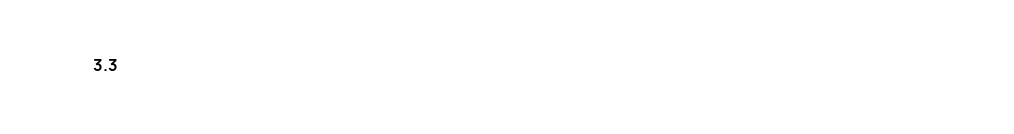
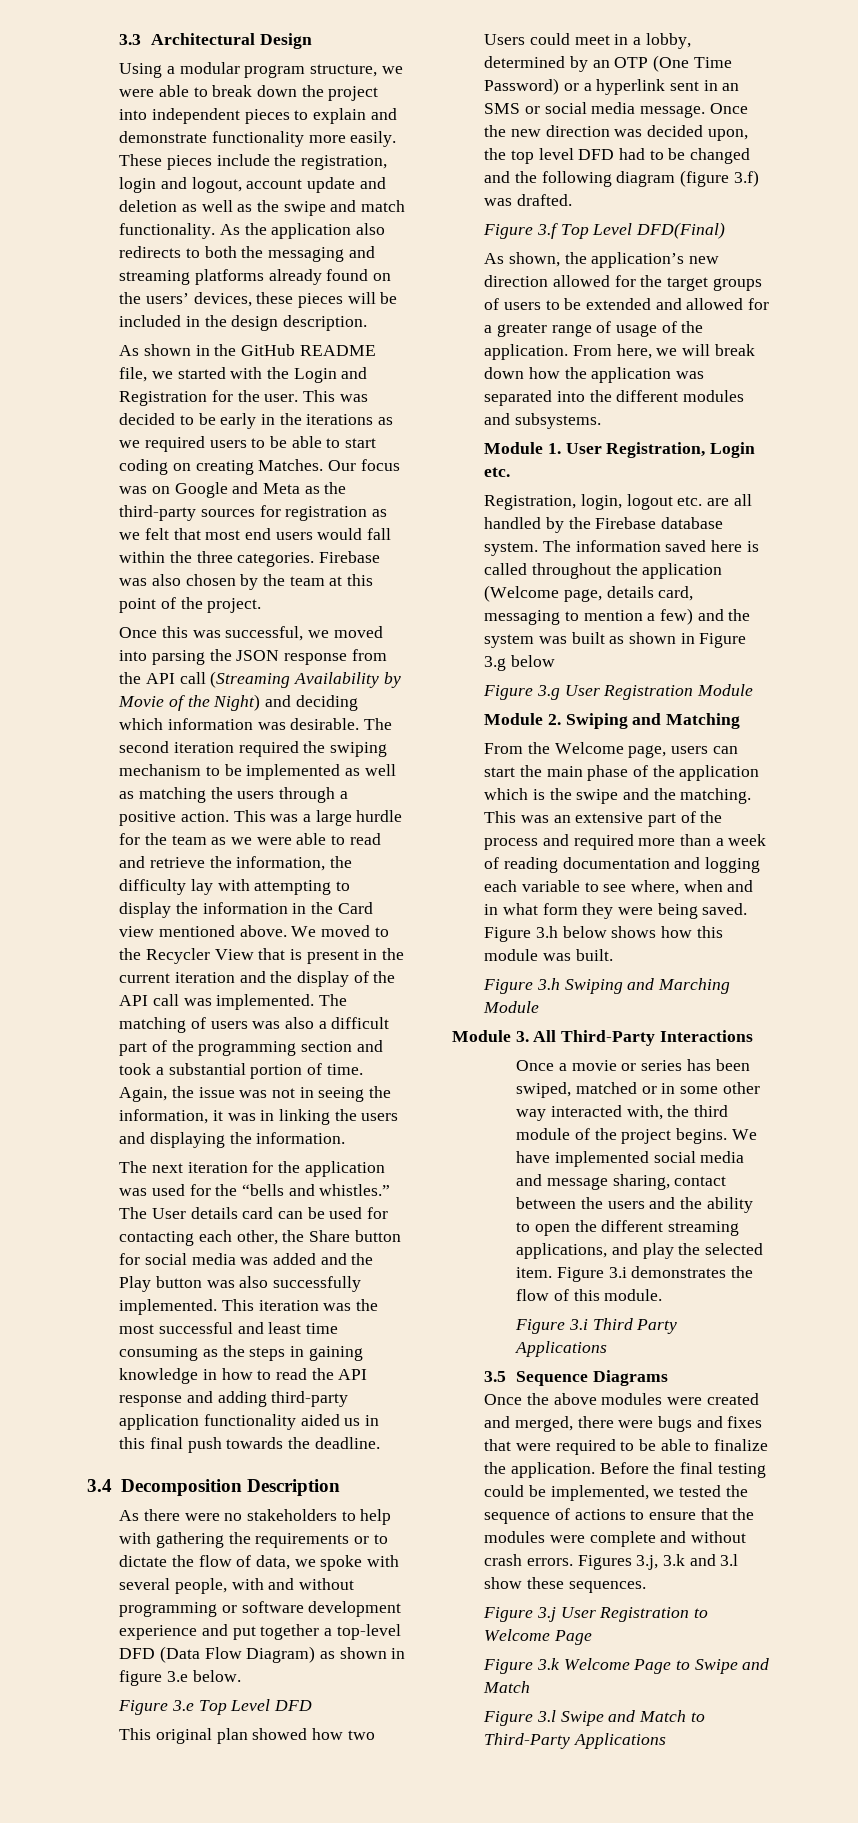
(119, 65) none -> [151,33,313,49] [119,62,403,78] [119,85,379,101] [119,108,397,124] [119,131,397,147] [119,154,388,170] [119,177,386,193] [119,200,406,216] [119,223,386,239] [119,246,375,262] [119,269,392,285] [119,292,398,308] [119,315,368,331] [119,344,376,356] [119,367,368,383] [119,390,368,406] [119,413,394,429] [119,436,377,452] [119,459,400,475] [119,482,347,498] [119,505,388,521] [119,528,392,540] [119,551,381,567] [119,574,374,590] [119,597,262,613] [119,626,383,641] [119,649,387,665] [119,671,401,688] [118,694,358,711] [119,718,393,730] [119,741,388,757] [119,764,396,780] [119,787,348,803] [119,810,403,826] [119,833,381,845] [119,856,353,871] [119,879,351,895] [119,902,373,918] [119,925,389,937] [119,948,405,964] [119,971,396,987] [119,994,348,1010] [119,1017,390,1033] [119,1040,383,1056] [119,1063,363,1079] [119,1086,392,1102] [119,1109,399,1125] [119,1132,346,1148] [119,1161,385,1177] [119,1184,391,1196] [119,1207,389,1219] [119,1230,401,1246] [119,1253,374,1265] [119,1276,362,1292] [119,1299,379,1315] [119,1322,339,1334] [119,1345,363,1361] [119,1368,368,1384] [119,1391,349,1407] [119,1414,380,1430] [119,1437,380,1453] [87,1479,340,1496] [119,1509,392,1525] [119,1532,388,1548] [119,1555,400,1571] [119,1578,355,1594] [119,1601,402,1617] [119,1624,401,1640] [119,1646,406,1663] [119,1670,241,1686] [118,1699,313,1715] [119,1728,375,1744] [484,33,691,49] [484,55,732,72] [484,78,740,95] [484,102,748,118] [484,125,748,141] [484,148,751,164] [484,170,759,187] [484,194,572,206] [483,222,726,239] [484,252,720,268] [484,275,762,291] [484,298,770,310] [484,321,704,337] [484,344,755,360] [484,367,705,383] [484,390,745,406] [484,413,601,429] [484,442,756,458] [484,467,511,477] [484,494,752,510] [484,517,724,533] [484,540,759,556] [484,563,723,579] [484,585,694,602] [484,608,751,625] [484,632,747,648] [484,655,555,671] [483,684,754,700] [484,713,741,729] [484,742,738,758] [484,765,760,781] [484,788,752,804] [484,811,723,827] [484,834,767,850] [484,857,761,873] [484,880,754,895] [484,903,748,919] [484,926,723,942] [484,949,613,961] [483,978,731,994] [483,1001,540,1013] [452,1030,753,1046] [516,1059,750,1071] [516,1082,760,1098] [516,1105,729,1121] [516,1128,757,1144] [516,1151,745,1167] [516,1174,727,1190] [516,1197,753,1213] [516,1220,740,1236] [516,1243,764,1259] [516,1266,754,1282] [516,1289,663,1301] [515,1318,678,1334] [515,1341,608,1357] [484,1370,669,1386] [484,1393,759,1405] [484,1416,763,1432] [484,1439,769,1455] [484,1462,766,1478] [484,1485,748,1501] [484,1508,755,1524] [484,1531,747,1547] [484,1554,739,1570] [484,1577,646,1593] [483,1607,709,1622] [484,1629,592,1645] [483,1658,770,1674] [483,1681,531,1693] [483,1710,705,1726] [484,1733,666,1749] Architectural Design // Using a modular program structure, we were able to break down the project into independent pieces to explain and demonstrate functionality more easily. These pieces include the registration, login and logout, account update and deletion as well as the swipe and match functionality. As the application also redirects to both the messaging and streaming platforms already found on the users’ devices, these pieces will be included in the design description. // As shown in the GitHub README file, we started with the Login and Registration for the user. This was decided to be early in the iterations as we required users to be able to start coding on creating Matches. Our focus was on Google and Meta as the third-party sources for registration as we felt that most end users would fall within the three categories. Firebase was also chosen by the team at this point of the project. // Once this was successful, we moved into parsing the JSON response from the API call (Streaming Availability by Movie of the Night) and deciding which information was desirable. The second iteration required the swiping mechanism to be implemented as well as matching the users through a positive action. This was a large hurdle for the team as we were able to read and retrieve the information, the difficulty lay with attempting to display the information in the Card view mentioned above. We moved to the Recycler View that is present in the current iteration and the display of the API call was implemented. The matching of users was also a difficult part of the programming section and took a substantial portion of time. Again, the issue was not in seeing the information, it was in linking the users and displaying the information. // The next iteration for the application was used for the “bells and whistles.” The User details card can be used for contacting each other, the Share button for social media was added and the Play button was also successfully implemented. This iteration was the most successful and least time consuming as the steps in gaining knowledge in how to read the API response and adding third-party application functionality aided us in this final push towards the deadline. // 3.4 Decomposition Description // As there were no stakeholders to help with gathering the requirements or to dictate the flow of data, we spoke with several people, with and without programming or software development experience and put together a top-level DFD (Data Flow Diagram) as shown in figure 3.e below. // Figure 3.e Top Level DFD // This original plan showed how two Users could meet in a lobby, determined by an OTP (One Time Password) or a hyperlink sent in an SMS or social media message. Once the new direction was decided upon, the top level DFD had to be changed and the following diagram (figure 3.f) was drafted. // Figure 3.f Top Level DFD(Final) // As shown, the application’s new direction allowed for the target groups of users to be extended and allowed for a greater range of usage of the application. From here, we will break down how the application was separated into the different modules and subsystems. // Module 1. User Registration, Login etc. // Registration, login, logout etc. are all handled by the Firebase database system. The information saved here is called throughout the application (Welcome page, details card, messaging to mention a few) and the system was built as shown in Figure 3.g below // Figure 3.g User Registration Module // Module 2. Swiping and Matching // From the Welcome page, users can start the main phase of the application which is the swipe and the matching. This was an extensive part of the process and required more than a week of reading documentation and logging each variable to see where, when and in what form they were being saved. Figure 3.h below shows how this module was built. // Figure 3.h Swiping and Marching Module // Module 3. All Third-Party Interactions // Once a movie or series has been swiped, matched or in some other way interacted with, the third module of the project begins. We have implemented social media and message sharing, contact between the users and the ability to open the different streaming applications, and play the selected item. Figure 3.i demonstrates the flow of this module. // Figure 3.i Third Party Applications // 3.5 Sequence Diagrams // Once the above modules were created and merged, there were bugs and fixes that were required to be able to finalize the application. Before the final testing could be implemented, we tested the sequence of actions to ensure that the modules were complete and without crash errors. Figures 3.j, 3.k and 3.l show these sequences. // Figure 3.j User Registration to Welcome Page // Figure 3.k Welcome Page to Swipe and Match // Figure 3.l Swipe and Match to Third-Party Applications

